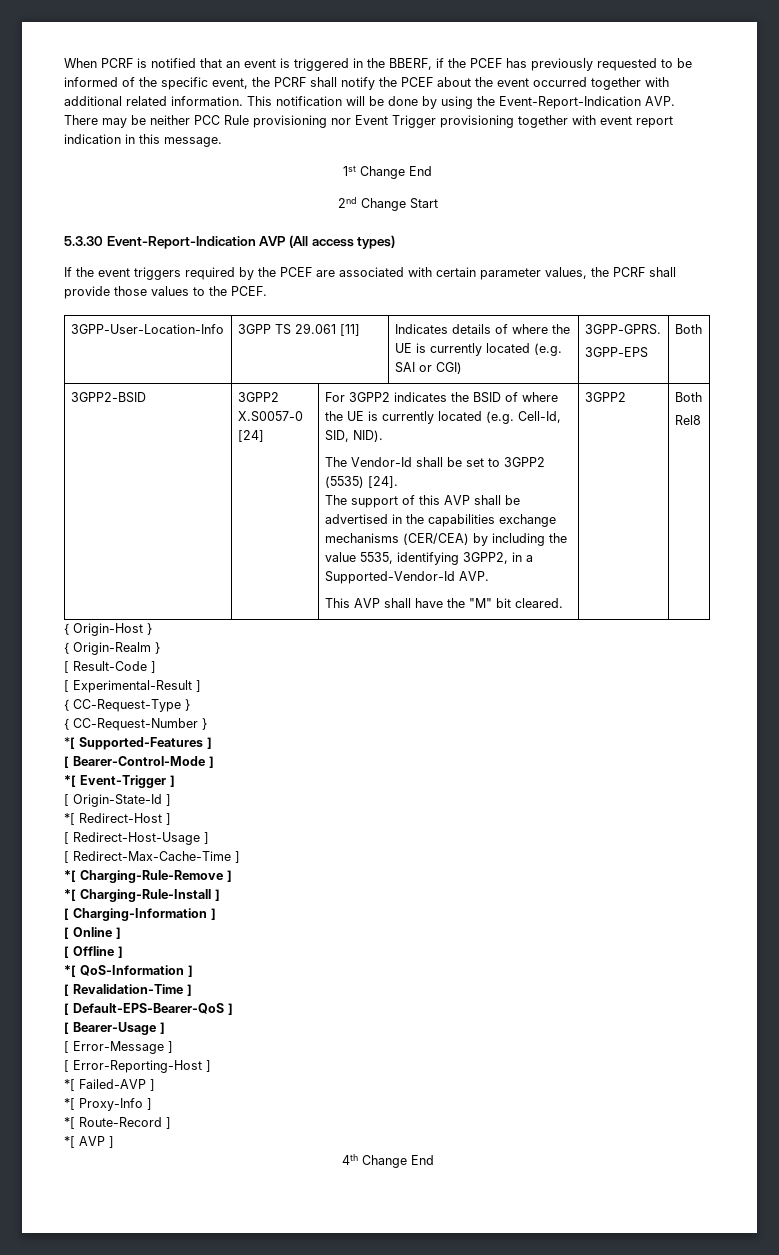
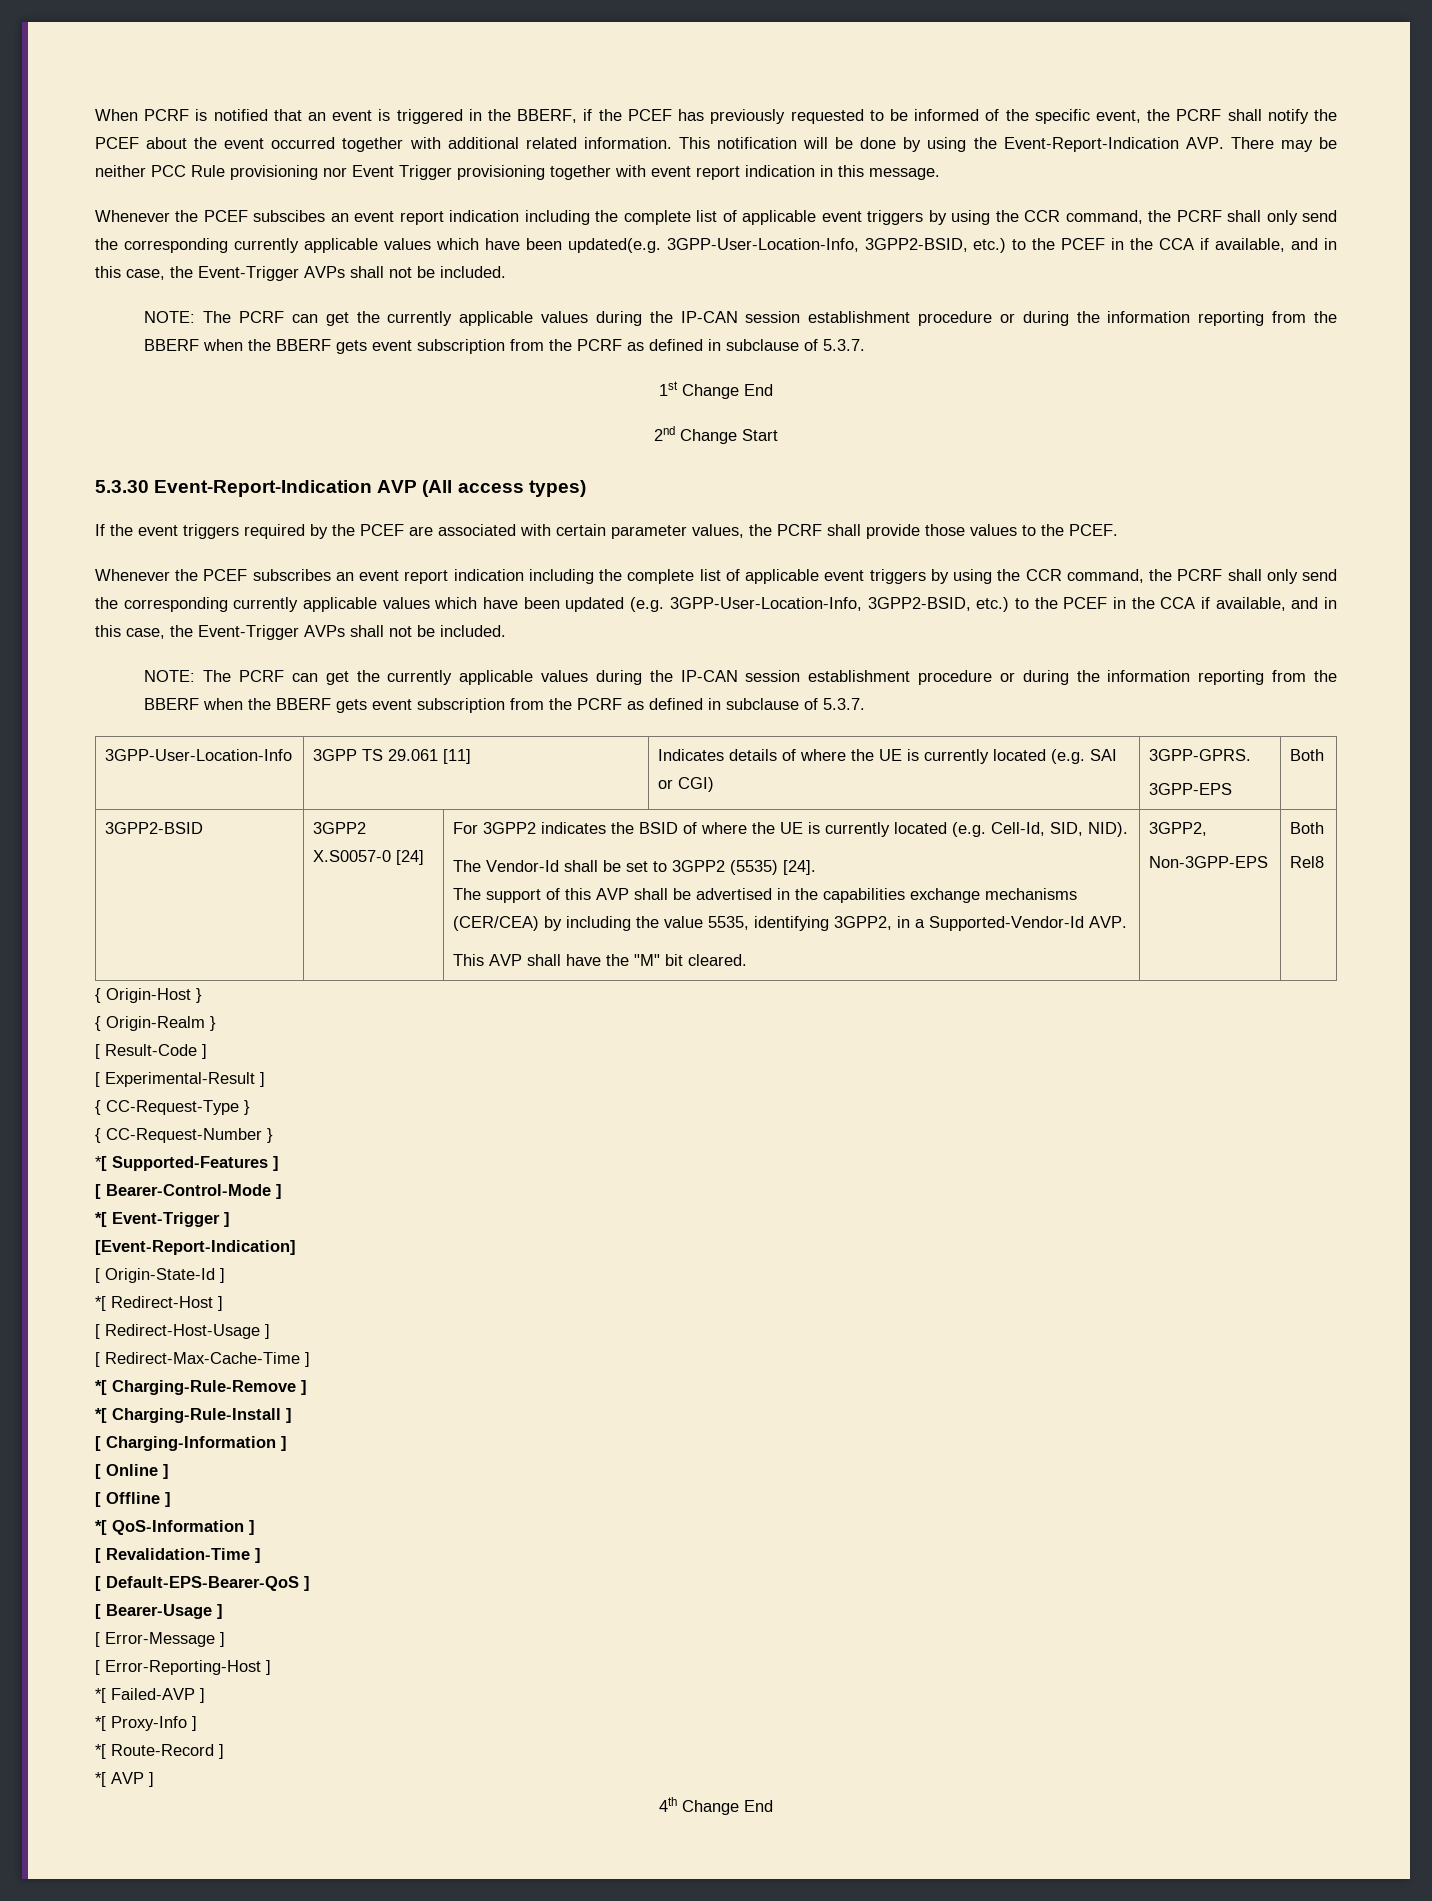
(222, 142) none -> [95,210,1338,225] [95,238,1338,253] [95,266,506,281] [144,311,1337,326] [144,339,866,354] // Whenever the PCEF subscibes an event report indication including the complete list of applicable event triggers by using the CCR command, the PCRF shall only send the corresponding currently applicable values which have been updated(e.g. 3GPP-User-Location-Info, 3GPP2-BSID, etc.) to the PCEF in the CCA if available, and in this case, the Event-Trigger AVPs shall not be included. // NOTE: The PCRF can get the currently applicable values during the IP-CAN session establishment procedure or during the information reporting from the BBERF when the BBERF gets event subscription from the PCRF as defined in subclause of 5.3.7.
(267, 291) none -> [95,569,1338,584] [95,597,1337,612] [95,625,506,640] [144,670,1337,685] [144,698,866,713] // Whenever the PCEF subscribes an event report indication including the complete list of applicable event triggers by using the CCR command, the PCRF shall only send the corresponding currently applicable values which have been updated (e.g. 3GPP-User-Location-Info, 3GPP2-BSID, etc.) to the PCEF in the CCA if available, and in this case, the Event-Trigger AVPs shall not be included. // NOTE: The PCRF can get the currently applicable values during the IP-CAN session establishment procedure or during the information reporting from the BBERF when the BBERF gets event subscription from the PCRF as defined in subclause of 5.3.7.
[584,392,626,402] 3GPP2 -> [1149,822,1208,836] [1149,856,1269,868] 3GPP2, // Non-3GPP-EPS
(175, 781) none -> [95,1240,296,1255] // [Event-Report-Indication]

